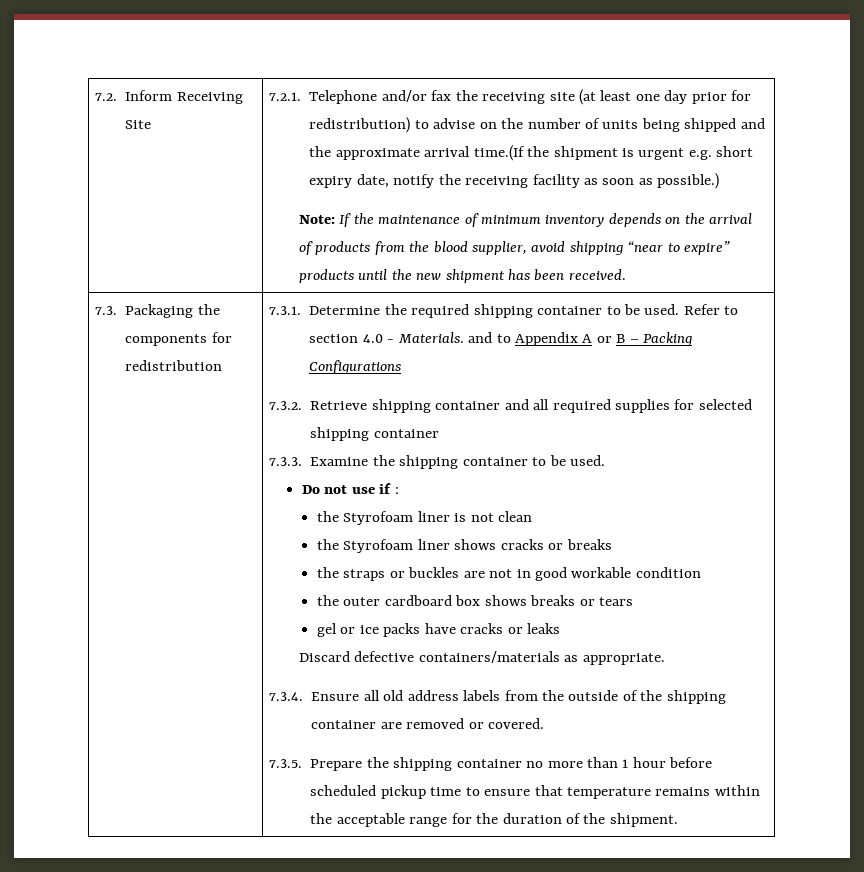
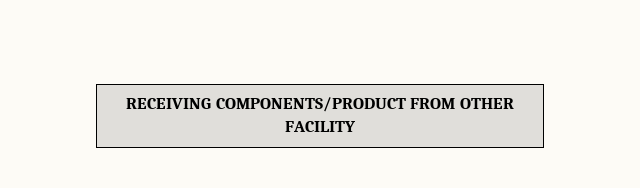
[94,90,243,104] [125,120,152,129] [268,89,752,105] [309,117,765,133] [309,145,754,161] [309,173,720,189] [298,213,753,227] [298,241,731,255] [298,269,626,283] [94,304,220,318] [125,332,232,346] [125,360,223,371] [268,304,739,318] [309,332,693,346] [309,360,402,374] [268,399,752,413] [310,427,439,441] [268,455,605,469] [301,483,399,494] [316,511,533,525] [316,539,612,553] [316,567,701,581] [316,595,634,606] [316,623,561,637] [298,651,665,665] [268,690,726,704] [311,718,545,729] [268,757,713,771] [310,785,760,799] [310,813,678,827] 7.2. Inform Receiving Site | 7.2.1. Telephone and/or fax the receiving site (at least one day prior for redistribution) to advise on the number of units being shipped and the approximate arrival time.(If the shipment is urgent e.g. short expiry date, notify the receiving facility as soon as possible.) // Note: If the maintenance of minimum inventory depends on the arrival of products from the blood supplier, avoid shipping “near to expire” products until the new shipment has been received. // 7.3. Packaging the components for redistribution | 7.3.1. Determine the required shipping container to be used. Refer to section 4.0 - Materials. and to Appendix A or B – Packing Configurations // 7.3.2. Retrieve shipping container and all required supplies for selected shipping container // 7.3.3. Examine the shipping container to be used. // Do not use if : // the Styrofoam liner is not clean // the Styrofoam liner shows cracks or breaks // the straps or buckles are not in good workable condition // the outer cardboard box shows breaks or tears // gel or ice packs have cracks or leaks // Discard defective containers/materials as appropriate. // 7.3.4. Ensure all old address labels from the outside of the shipping container are removed or covered. // 7.3.5. Prepare the shipping container no more than 1 hour before scheduled pickup time to ensure that temperature remains within the acceptable range for the duration of the shipment. -> [126,97,514,112] [285,121,356,132] RECEIVING COMPONENTS/PRODUCT FROM OTHER FACILITY

